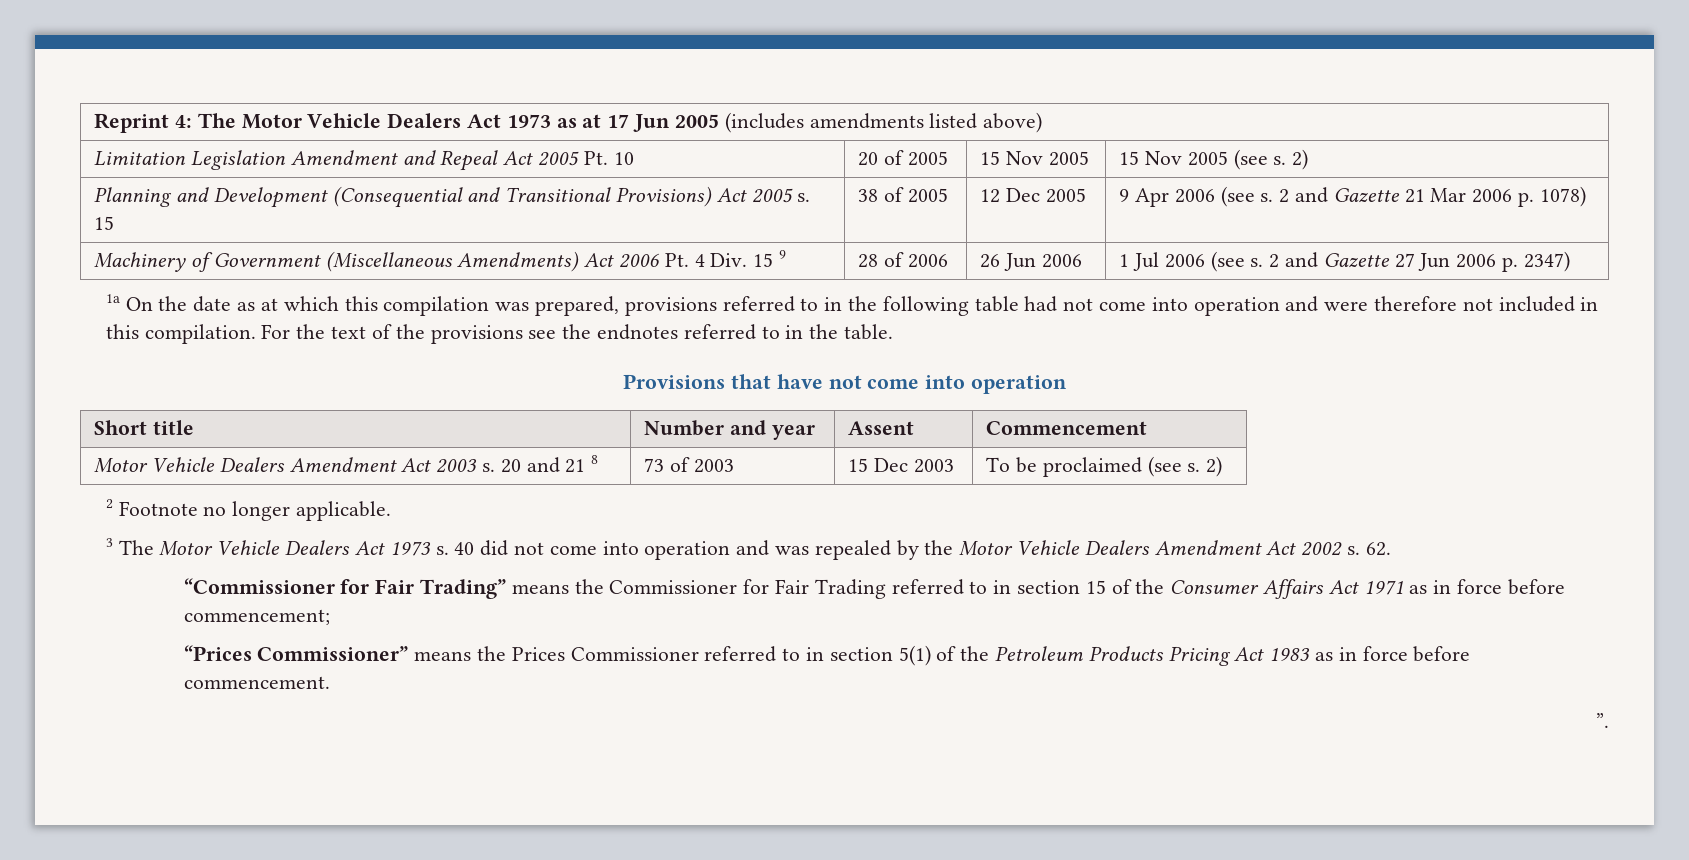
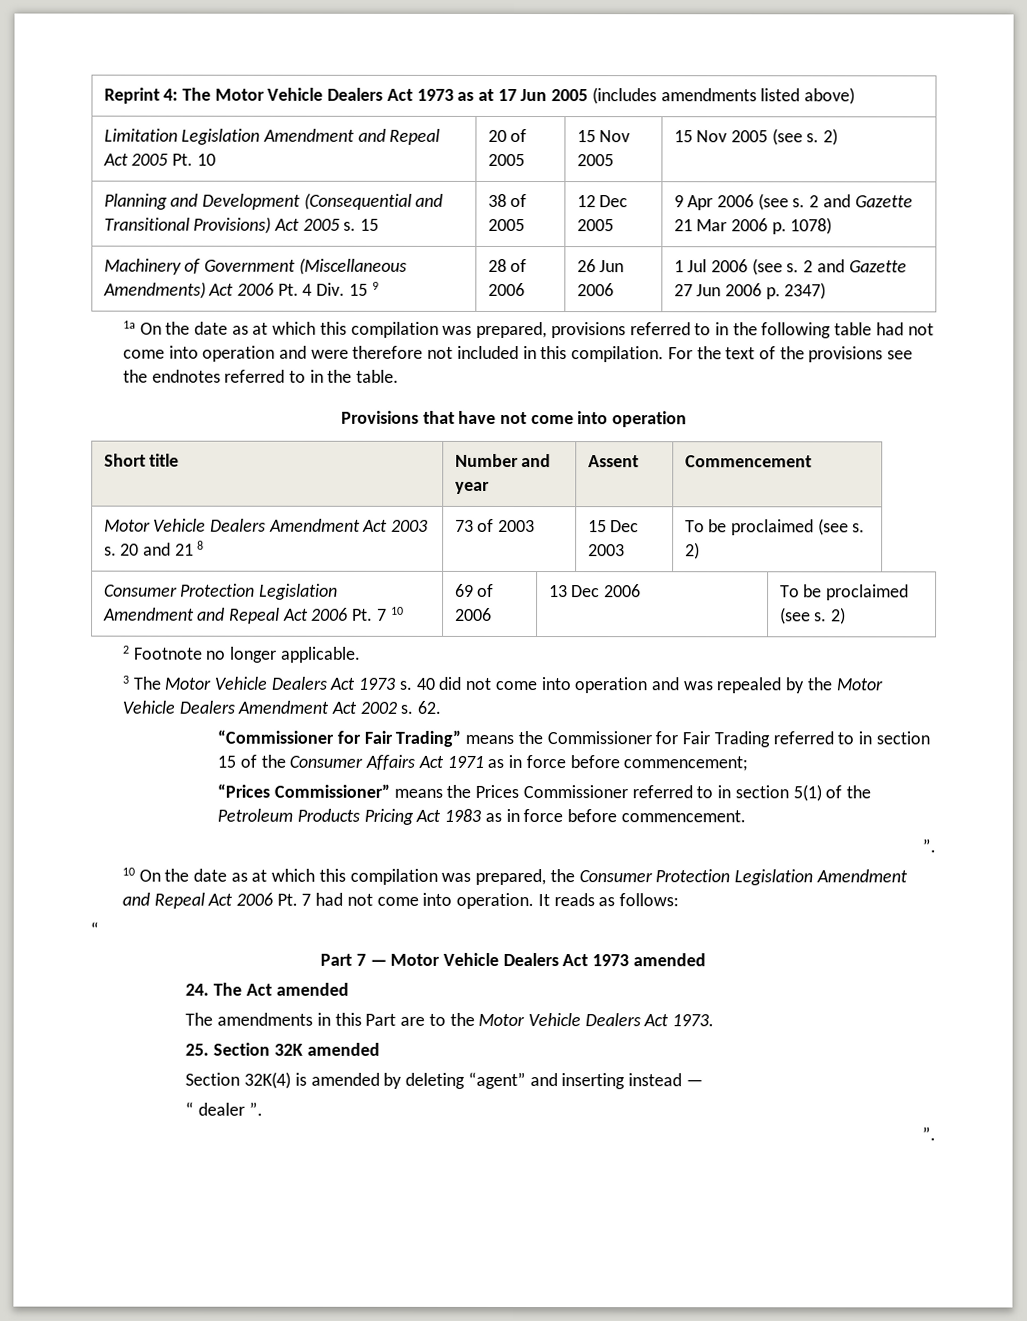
(1223, 466) none -> [103,583,338,600] [102,606,404,624] [454,583,495,597] [454,607,492,621] [548,584,641,598] [779,584,909,601] [779,607,846,625] // Consumer Protection Legislation Amendment and Repeal Act 2006 Pt. 7 10 | 69 of 2006 | 13 Dec 2006 | To be proclaimed (see s. 2)
(1609, 720) none -> [121,867,908,886] [121,892,679,910] [90,921,99,936] [320,952,706,967] [185,982,349,996] [185,1012,715,1027] [185,1042,380,1056] [185,1071,703,1090] [185,1101,263,1116] [922,1126,936,1141] // 10 On the date as at which this compilation was prepared, the Consumer Protection Legislation Amendment and Repeal Act 2006 Pt. 7 had not come into operation. It reads as follows: // “ // Part 7 — Motor Vehicle Dealers Act 1973 amended // 24. The Act amended // The amendments in this Part are to the Motor Vehicle Dealers Act 1973. // 25. Section 32K amended // Section 32K(4) is amended by deleting “agent” and inserting instead — // “ dealer ”. // ”.

